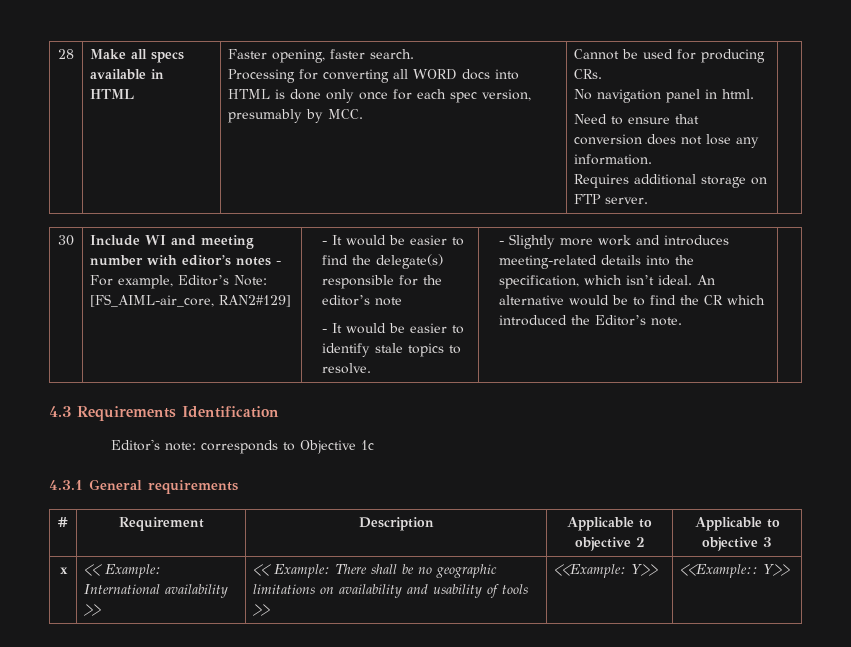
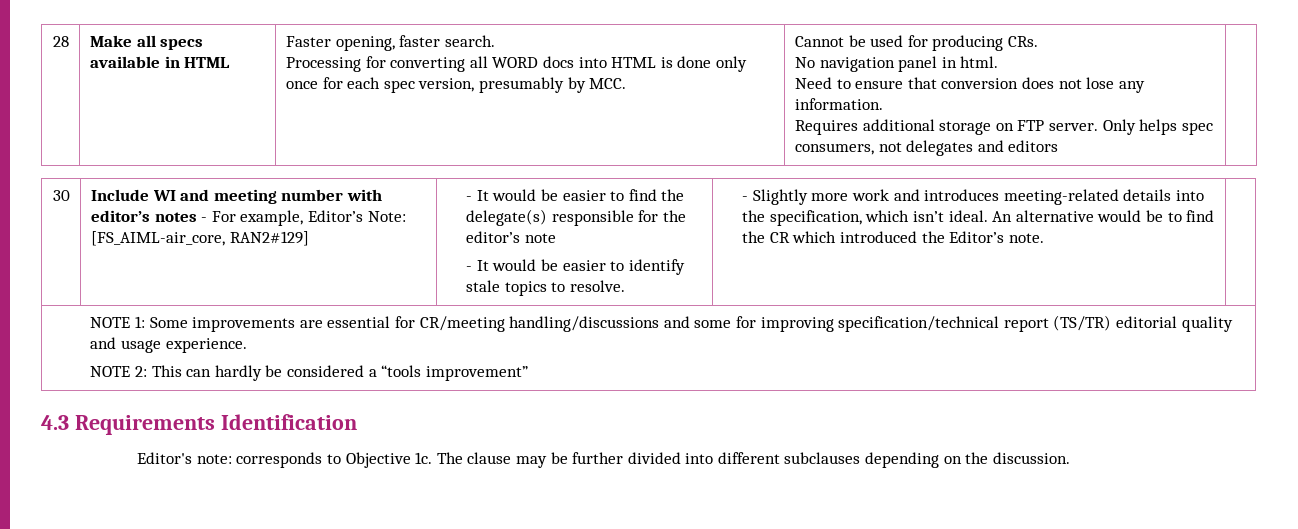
(649, 200) none -> [1102,119,1213,135] [794,140,1059,156] Only helps spec consumers, not delegates and editors
(682, 321) none -> [90,315,1233,332] [90,337,247,353] [90,365,528,381] // NOTE 1: Some improvements are essential for CR/meeting handling/discussions and some for improving specification/technical report (TS/TR) editorial quality and usage experience. // NOTE 2: This can hardly be considered a “tools improvement”
[361,440,375,450] [49,479,238,494] [58,517,68,527] [118,517,204,531] [358,517,434,531] [567,517,652,531] [574,537,645,551] [694,517,780,531] [702,537,772,551] [59,567,68,574] [84,564,162,578] [84,584,229,598] [84,604,102,616] [253,564,498,578] [253,584,529,598] [253,604,271,616] [554,564,659,578] [680,564,791,578] 1c // 4.3.1 General requirements // # | Requirement | Description | Applicable to objective 2 | Applicable to objective 3 // x | << Example: International availability >> | << Example: There shall be no geographic limitations on availability and usability of tools >> | <<Example: Y>> | <<Example:: Y>> -> [415,452,1070,468] 1c. The clause may be further divided into different subclauses depending on the discussion.

